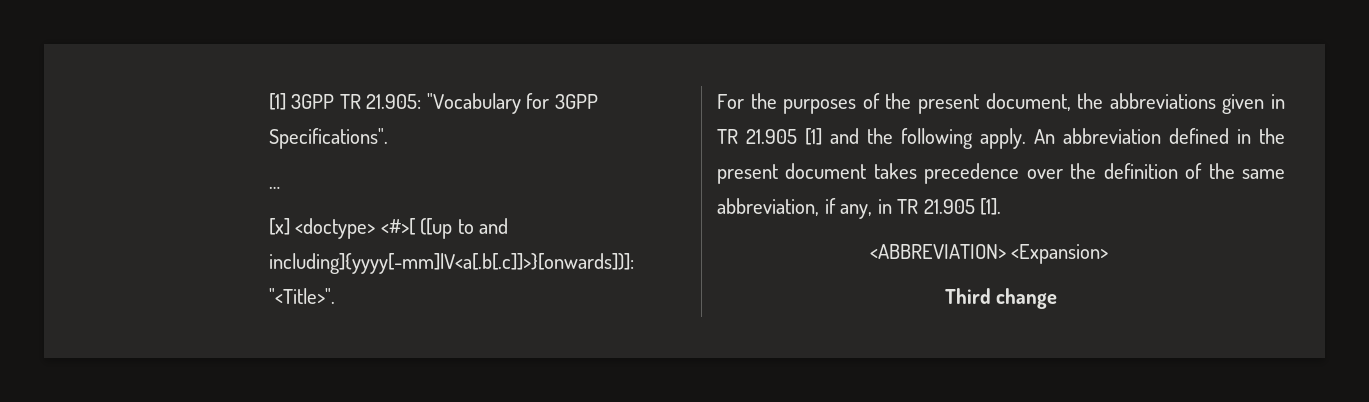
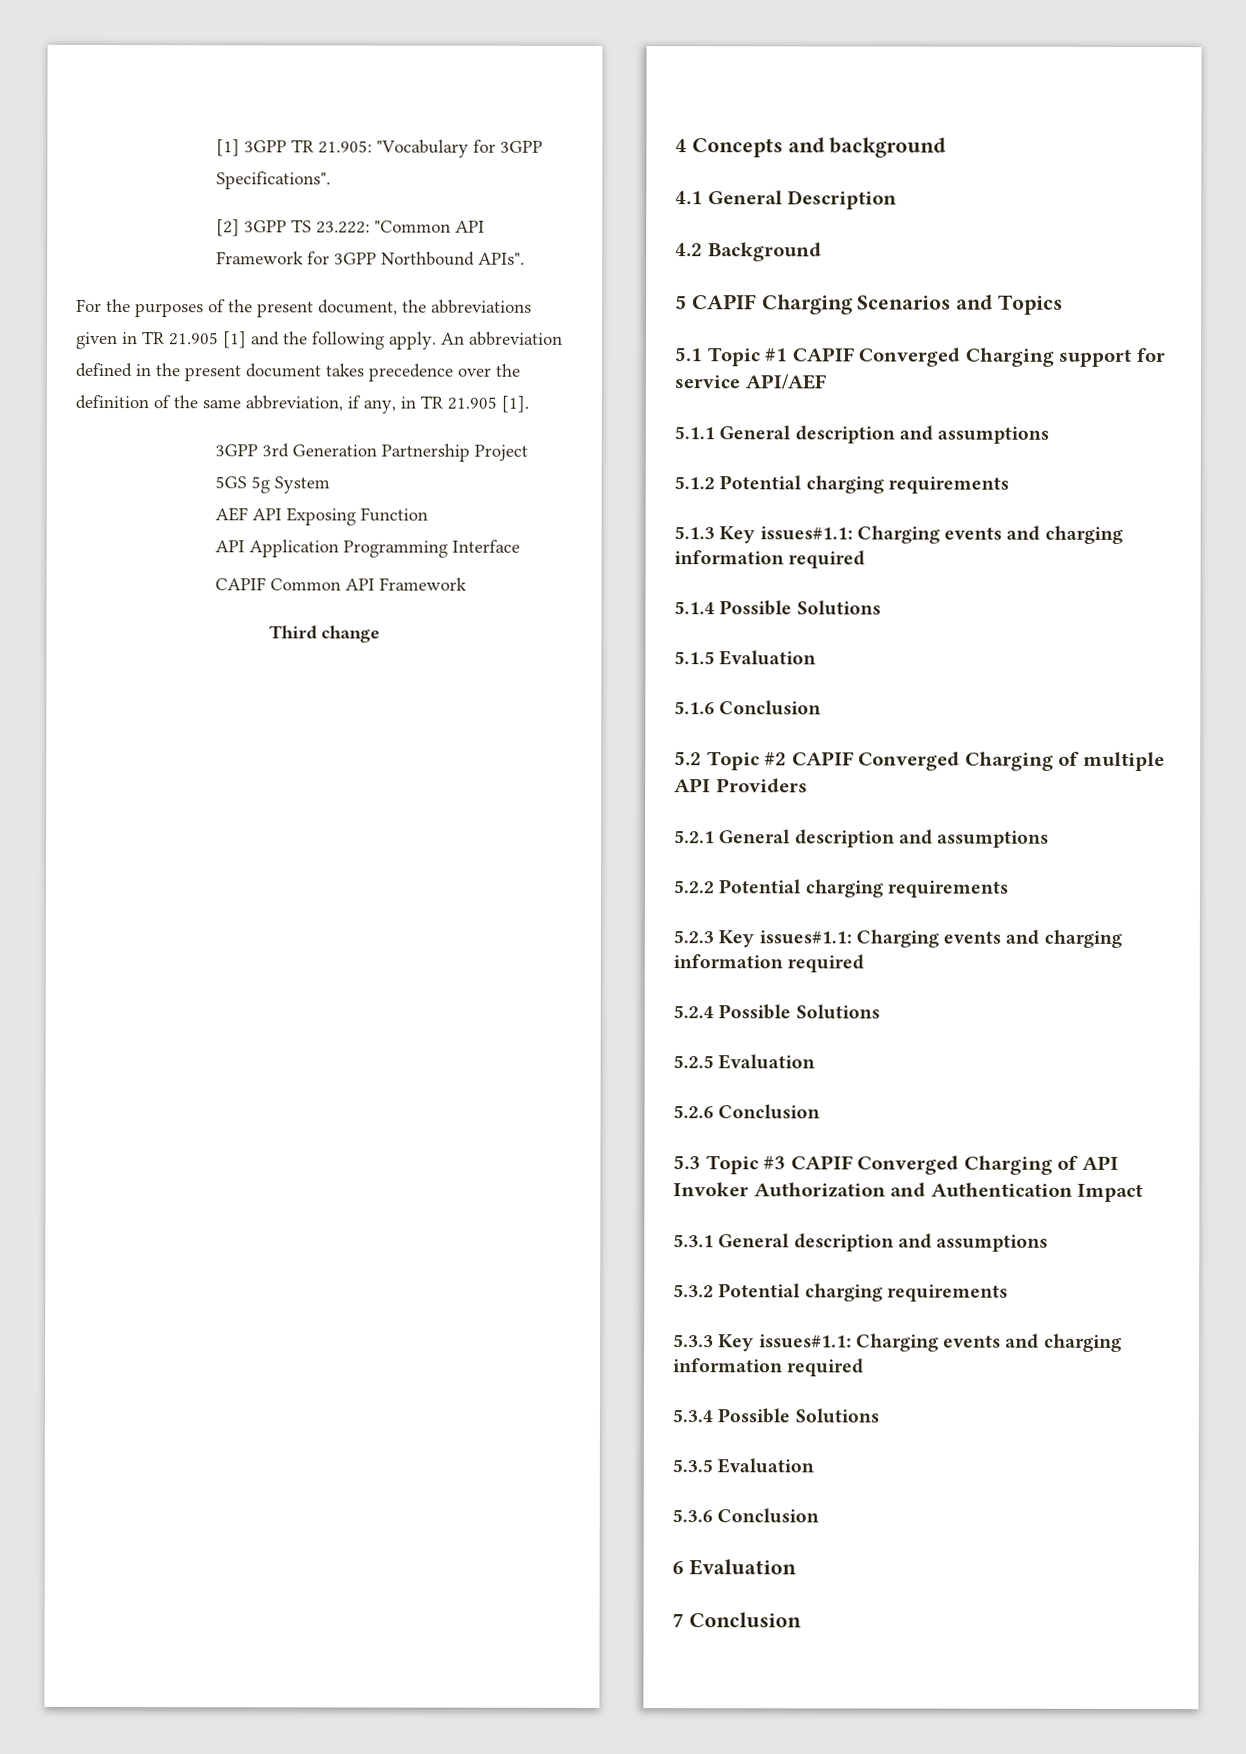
[268,186,280,189] [268,218,509,239] [268,253,634,274] [268,288,335,304] … // [x] <doctype> <#>[ ([up to and including]{yyyy[-mm]|V<a[.b[.c]]>}[onwards])]: "<Title>". -> [216,219,486,237] [216,251,526,266] [2] 3GPP TS 23.222: "Common API Framework for 3GPP Northbound APIs".
[869,244,1109,264] [944,288,1058,309] <ABBREVIATION> <Expansion> // Third change -> [215,443,529,462] [215,476,331,494] [215,507,429,526] [215,539,521,558] [215,577,468,591] [268,625,380,643] [675,137,947,158] [675,190,898,210] [675,242,822,262] [675,294,1064,315] [674,347,1166,367] [674,374,826,390] [674,425,1050,444] [674,475,1009,494] [674,525,1123,544] [674,550,866,569] [674,600,881,616] [674,650,817,666] [674,700,822,716] [674,751,1165,772] [674,778,808,793] [674,829,1050,848] [673,879,1008,898] [673,929,1122,948] [673,954,865,973] [673,1004,880,1020] [673,1054,816,1070] [673,1104,821,1120] [673,1155,1119,1175] [673,1182,1144,1202] [673,1233,1049,1252] [673,1283,1008,1302] [673,1333,1122,1352] [673,1358,865,1377] [672,1408,879,1424] [672,1458,815,1474] [672,1508,820,1524] [672,1559,797,1576] [672,1612,802,1628] 3GPP 3rd Generation Partnership Project // 5GS 5g System // AEF API Exposing Function // API Application Programming Interface // CAPIF Common API Framework // Third change // 4 Concepts and background // 4.1 General Description // 4.2 Background // 5 CAPIF Charging Scenarios and Topics // 5.1 Topic #1 CAPIF Converged Charging support for service API/AEF // 5.1.1 General description and assumptions // 5.1.2 Potential charging requirements // 5.1.3 Key issues#1.1: Charging events and charging information required // 5.1.4 Possible Solutions // 5.1.5 Evaluation // 5.1.6 Conclusion // 5.2 Topic #2 CAPIF Converged Charging of multiple API Providers // 5.2.1 General description and assumptions // 5.2.2 Potential charging requirements // 5.2.3 Key issues#1.1: Charging events and charging information required // 5.2.4 Possible Solutions // 5.2.5 Evaluation // 5.2.6 Conclusion // 5.3 Topic #3 CAPIF Converged Charging of API Invoker Authorization and Authentication Impact // 5.3.1 General description and assumptions // 5.3.2 Potential charging requirements // 5.3.3 Key issues#1.1: Charging events and charging information required // 5.3.4 Possible Solutions // 5.3.5 Evaluation // 5.3.6 Conclusion // 6 Evaluation // 7 Conclusion

